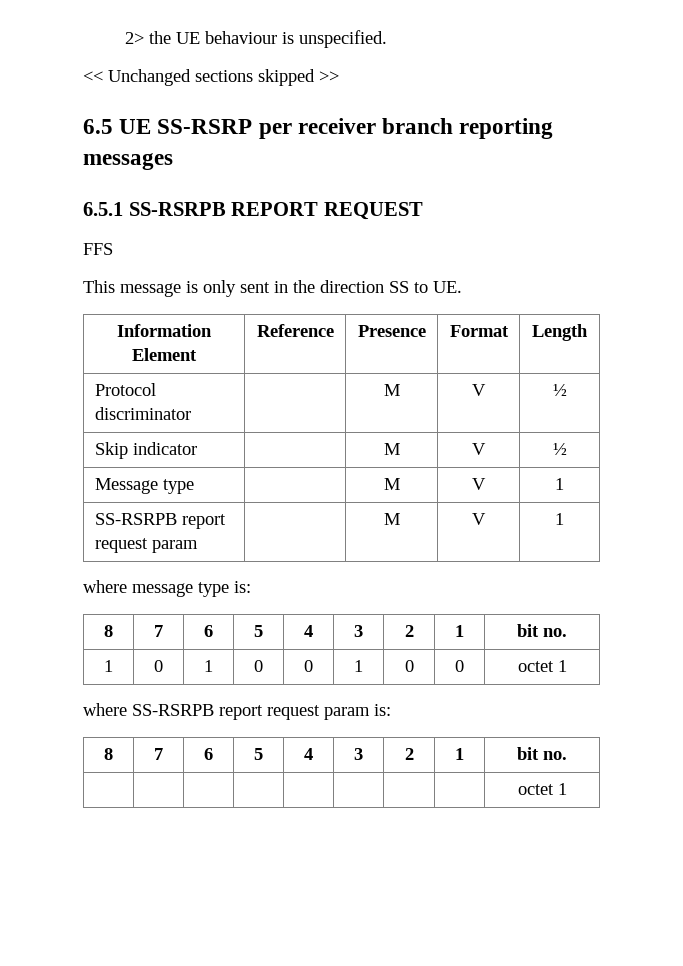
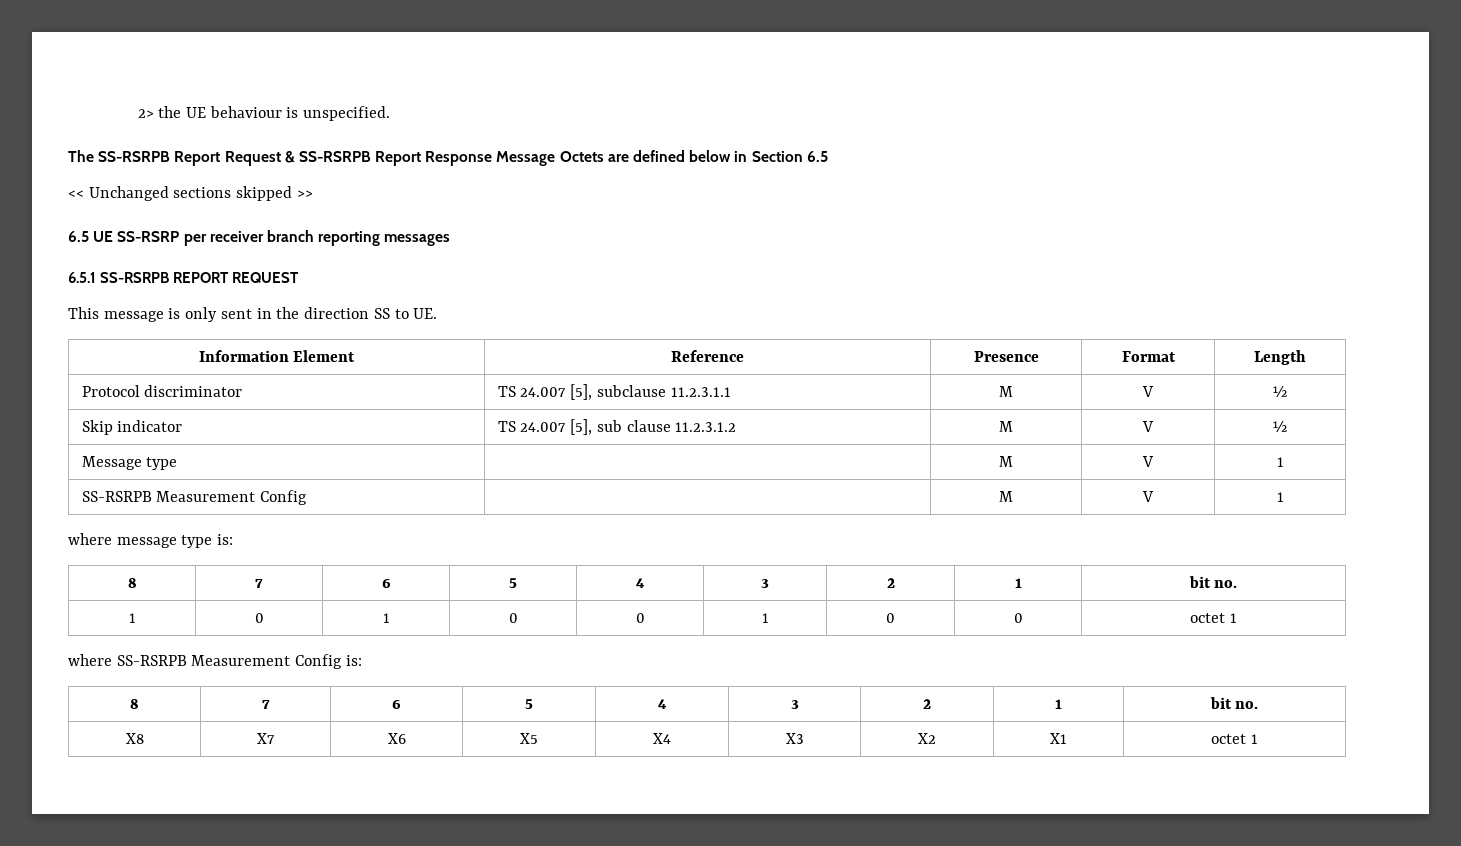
(387, 39) none -> [68,150,828,166] // The SS-RSRPB Report Request & SS-RSRPB Report Response Message Octets are defined below in Section 6.5
[83,243,113,255] // FFS -> (300, 277) none
(191, 413) none -> [497,384,731,400] TS 24.007 [5], subclause 11.2.3.1.1
(197, 448) none -> [497,419,737,435] TS 24.007 [5], sub clause 11.2.3.1.2
[181,514,226,529] [94,538,198,553] report request param -> [156,490,308,505] Measurement Config
[219,705,370,720] report request param -> [191,654,343,669] Measurement Config
(567, 755) | | | | | | | -> [125,733,144,744] [257,733,275,744] [387,733,406,744] [520,733,538,744] [653,733,671,744] [785,733,804,744] [918,733,936,744] [1050,733,1067,744] X8 | X7 | X6 | X5 | X4 | X3 | X2 | X1

